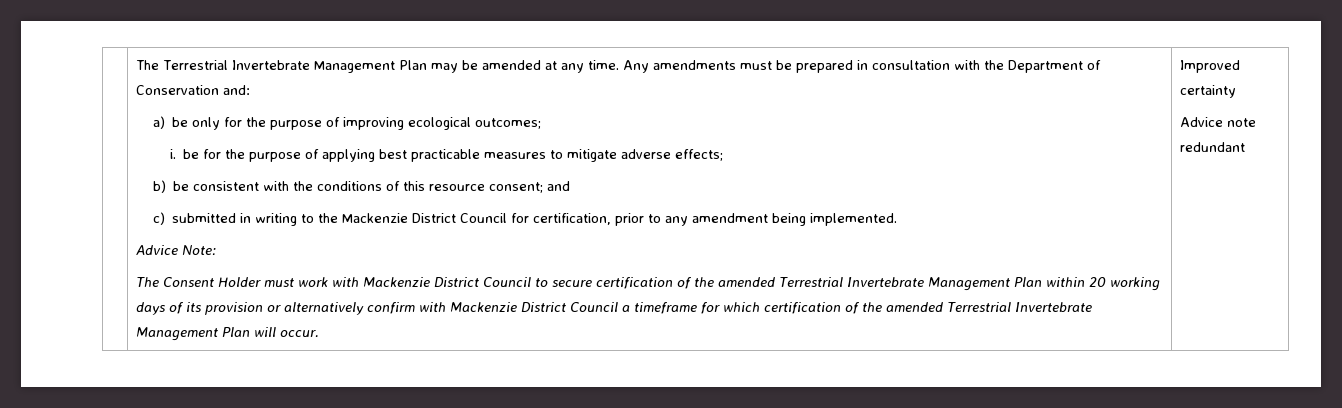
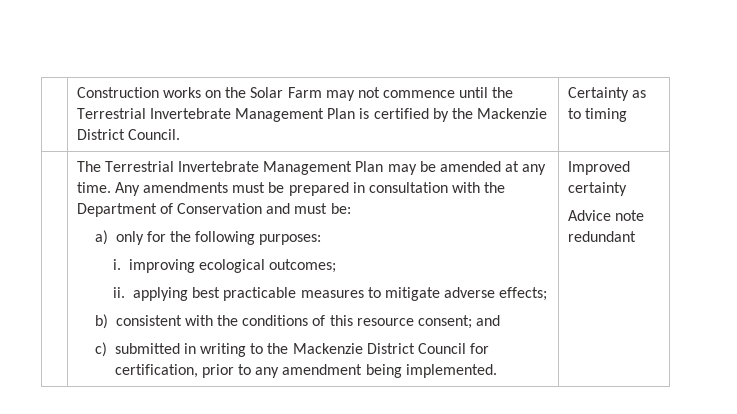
(135, 65) none -> [76,87,514,101] [76,108,548,122] [76,129,180,140] [567,87,646,101] [567,108,627,122] | Construction works on the Solar Farm may not commence until the Terrestrial Invertebrate Management Plan is certified by the Mackenzie District Council. | Certainty as to timing //
[222,85,250,95] and: -> [266,203,351,214] and must be:
[172,117,189,127] be -> (108, 237) none
[270,117,341,130] purpose of -> [195,231,322,245] [113,259,122,270] following purposes: // i.
[169,149,320,162] i. be for the purpose of -> [113,287,126,298] ii.
[173,181,190,191] be -> (108, 321) none
[135,245,216,256] [135,277,1160,291] [135,302,1092,315] [135,327,319,341] // Advice Note: // The Consent Holder must work with Mackenzie District Council to secure certification of the amended Terrestrial Invertebrate Management Plan within 20 working days of its provision or alternatively confirm with Mackenzie District Council a timeframe for which certification of the amended Terrestrial Invertebrate Management Plan will occur. -> (497, 371) none

